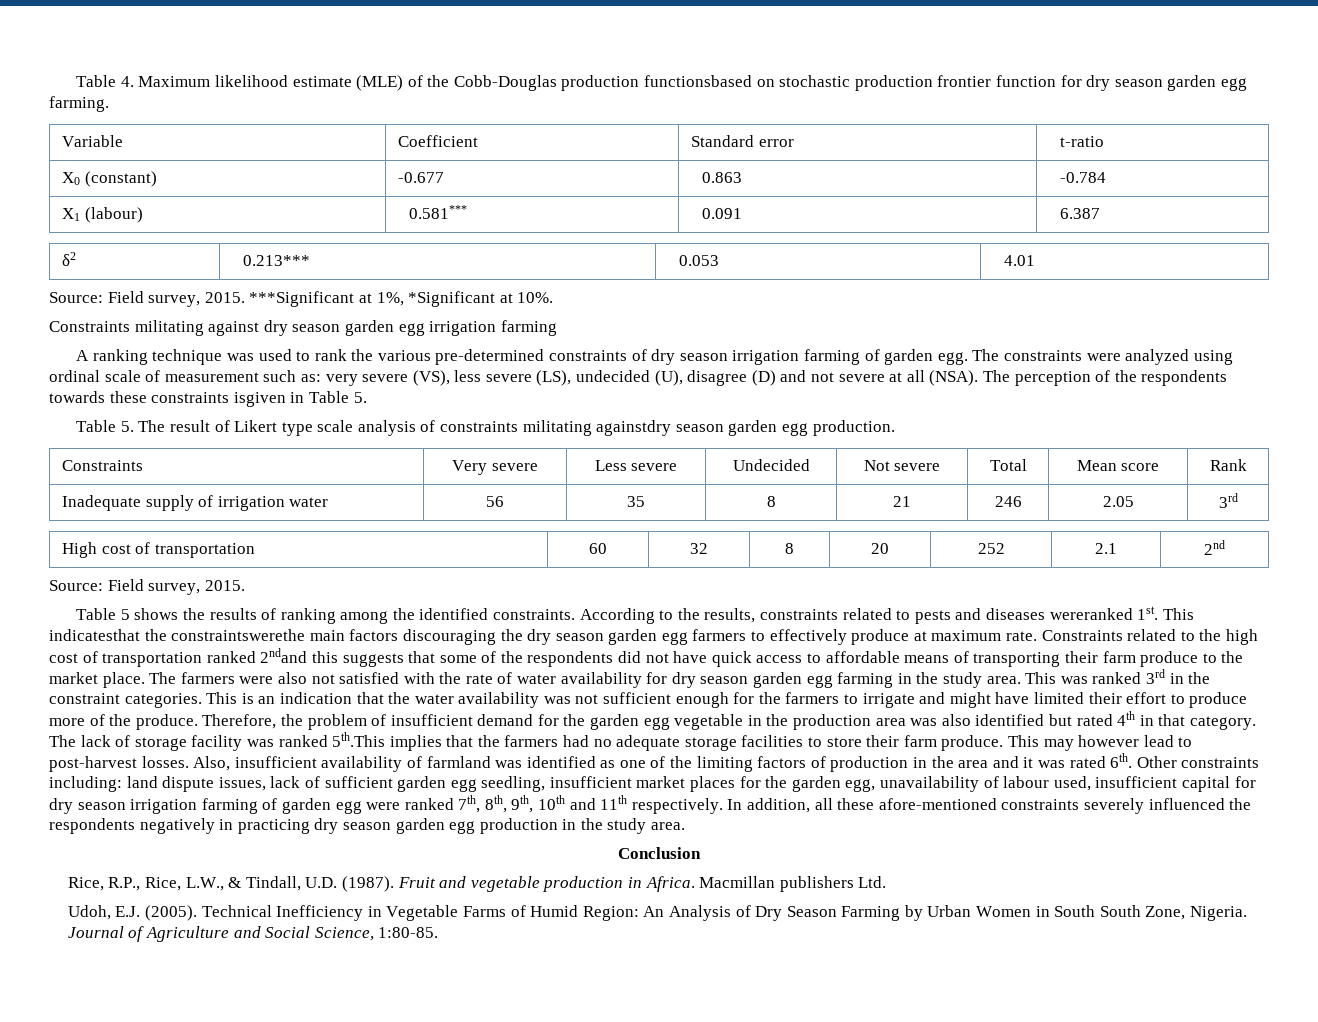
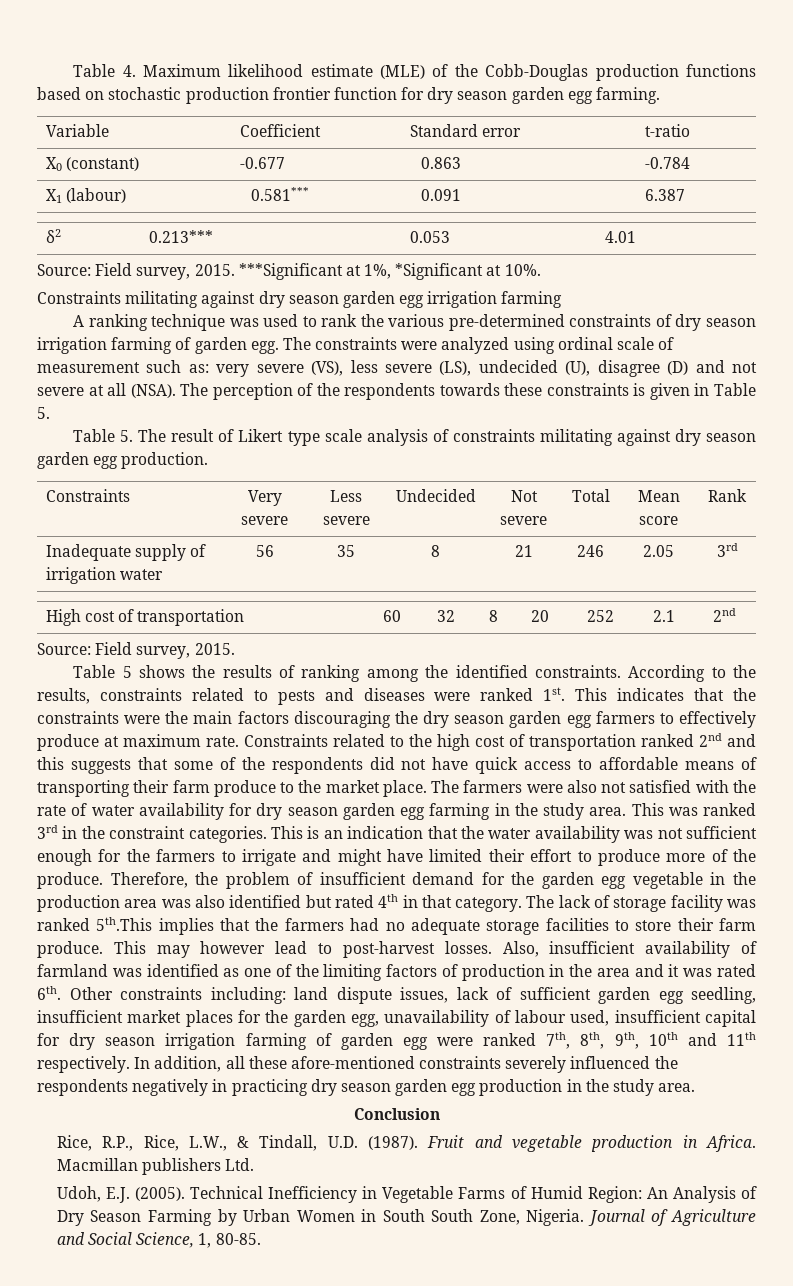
[644,75,753,87] functionsbased -> [686,64,756,77] [37,87,81,100] functions based
[233,392,286,407] isgiven -> [633,383,690,400] is given
[596,420,672,436] againstdry -> [616,429,701,446] against dry
[1049,606,1194,620] [49,629,306,641] wereranked 1st. This indicatesthat the constraintswerethe -> [434,687,756,701] [37,711,189,724] were ranked 1st. This indicates that the constraints were the
[260,648,308,663] 2ndand -> [699,733,756,747] 2nd and
[378,927,439,938] 1:80-85. -> [198,1233,261,1248] 1, 80-85.

